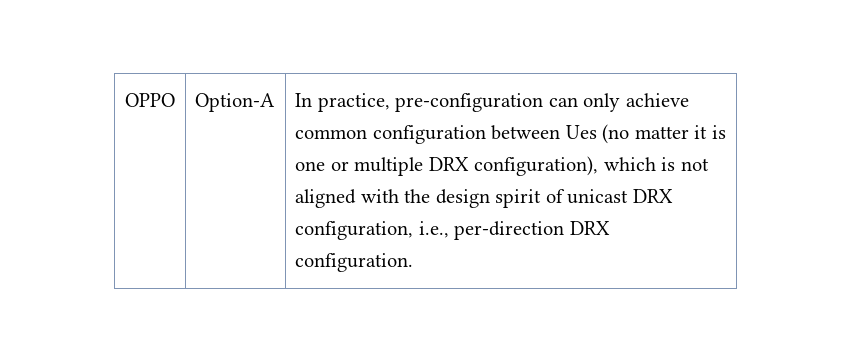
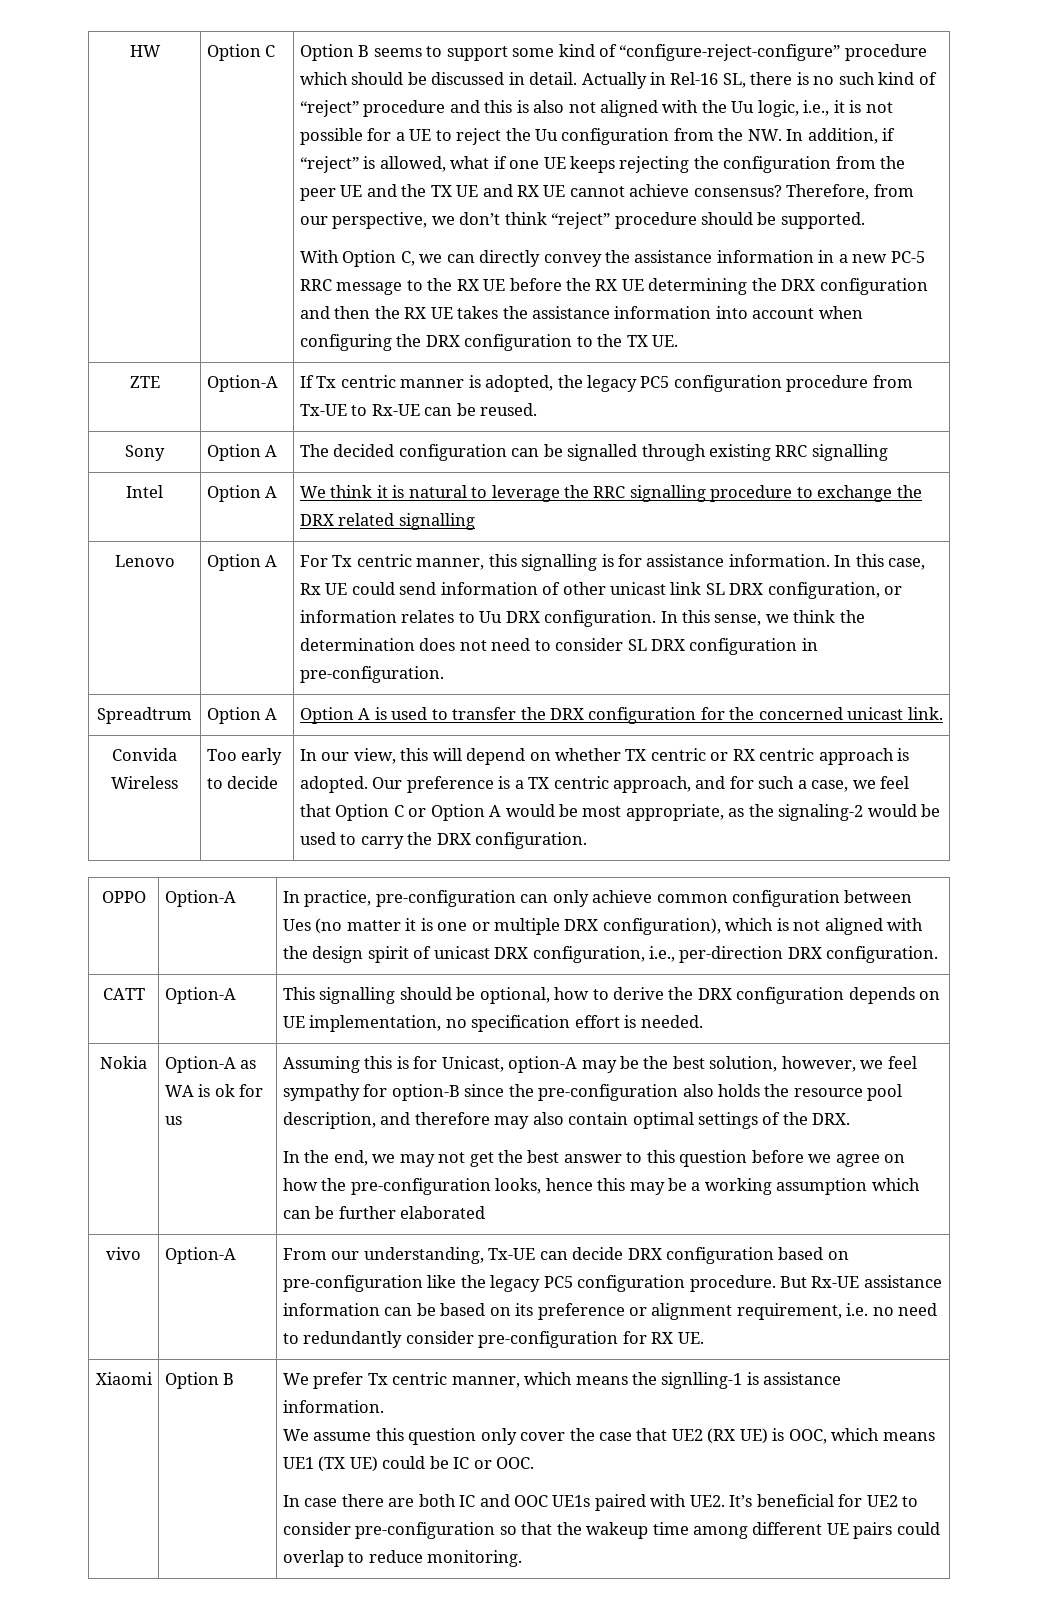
(125, 100) none -> [129,45,161,57] [206,44,276,61] [299,44,927,61] [299,72,937,89] [299,100,893,117] [299,128,896,145] [299,156,906,173] [299,184,914,201] [299,212,865,229] [299,250,925,267] [299,278,928,295] [299,306,863,319] [299,334,679,351] [129,376,160,388] [206,375,278,392] [299,375,913,392] [299,403,538,416] [125,445,165,461] [206,444,278,461] [299,444,888,461] [126,485,163,498] [206,485,278,502] [299,485,922,502] [299,513,475,530] [114,555,175,567] [206,554,278,571] [299,554,926,571] [299,582,903,599] [299,610,865,627] [299,638,818,655] [299,666,444,683] [97,707,192,724] [206,707,278,724] [299,707,943,724] [112,748,177,761] [111,776,178,789] [206,748,283,765] [206,776,279,789] [299,748,910,765] [299,776,910,793] [299,804,941,821] [299,832,588,849] HW | Option C | Option B seems to support some kind of “configure-reject-configure” procedure which should be discussed in detail. Actually in Rel-16 SL, there is no such kind of “reject” procedure and this is also not aligned with the Uu logic, i.e., it is not possible for a UE to reject the Uu configuration from the NW. In addition, if “reject” is allowed, what if one UE keeps rejecting the configuration from the peer UE and the TX UE and RX UE cannot achieve consensus? Therefore, from our perspective, we don’t think “reject” procedure should be supported. // With Option C, we can directly convey the assistance information in a new PC-5 RRC message to the RX UE before the RX UE determining the DRX configuration and then the RX UE takes the assistance information into account when configuring the DRX configuration to the TX UE. // ZTE | Option-A | If Tx centric manner is adopted, the legacy PC5 configuration procedure from Tx-UE to Rx-UE can be reused. // Sony | Option A | The decided configuration can be signalled through existing RRC signalling // Intel | Option A | We think it is natural to leverage the RRC signalling procedure to exchange the DRX related signalling // Lenovo | Option A | For Tx centric manner, this signalling is for assistance information. In this case, Rx UE could send information of other unicast link SL DRX configuration, or information relates to Uu DRX configuration. In this sense, we think the determination does not need to consider SL DRX configuration in pre-configuration. // Spreadtrum | Option A | Option A is used to transfer the DRX configuration for the concerned unicast link. // Convida Wireless | Too early to decide | In our view, this will depend on whether TX centric or RX centric approach is adopted. Our preference is a TX centric approach, and for such a case, we feel that Option C or Option A would be most appropriate, as the signaling-2 would be used to carry the DRX configuration. //
(414, 262) none -> [102,988,145,1000] [164,987,236,1004] [282,987,941,1004] [282,1015,703,1032] [100,1056,147,1069] [164,1056,257,1073] [164,1084,264,1097] [164,1116,182,1125] [282,1056,917,1073] [282,1084,903,1101] [282,1112,851,1129] [282,1150,906,1167] [282,1178,920,1195] [282,1206,486,1219] [106,1247,141,1260] [164,1247,236,1264] [282,1247,849,1264] [282,1275,942,1292] [282,1303,938,1320] [282,1331,704,1348] [95,1372,153,1385] [164,1372,235,1389] [282,1372,842,1389] [282,1400,384,1413] [282,1428,935,1445] [282,1456,535,1472] [282,1494,919,1511] [282,1522,940,1539] [282,1550,523,1567] // CATT | Option-A | This signalling should be optional, how to derive the DRX configuration depends on UE implementation, no specification effort is needed. // Nokia | Option-A as WA is ok for us | Assuming this is for Unicast, option-A may be the best solution, however, we feel sympathy for option-B since the pre-configuration also holds the resource pool description, and therefore may also contain optimal settings of the DRX. // In the end, we may not get the best answer to this question before we agree on how the pre-configuration looks, hence this may be a working assumption which can be further elaborated // vivo | Option-A | From our understanding, Tx-UE can decide DRX configuration based on pre-configuration like the legacy PC5 configuration procedure. But Rx-UE assistance information can be based on its preference or alignment requirement, i.e. no need to redundantly consider pre-configuration for RX UE. // Xiaomi | Option B | We prefer Tx centric manner, which means the signlling-1 is assistance information. // We assume this question only cover the case that UE2 (RX UE) is OOC, which means UE1 (TX UE) could be IC or OOC. // In case there are both IC and OOC UE1s paired with UE2. It’s beneficial for UE2 to consider pre-configuration so that the wakeup time among different UE pairs could overlap to reduce monitoring.

